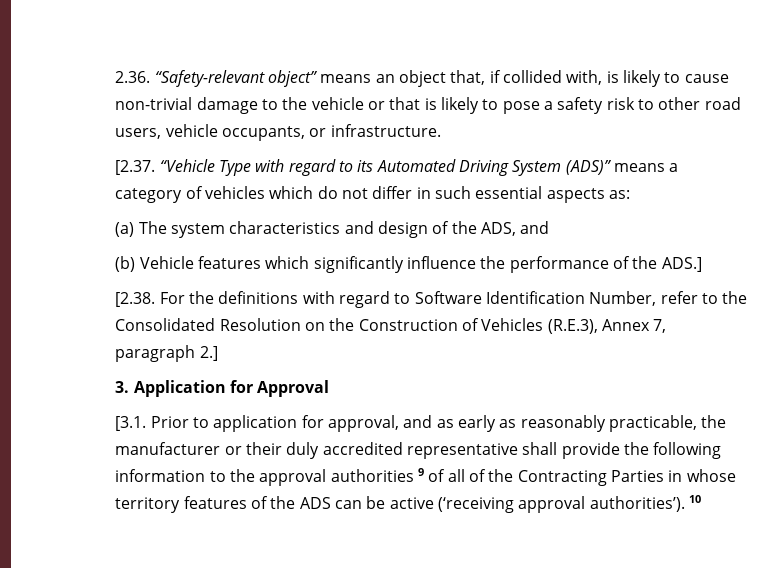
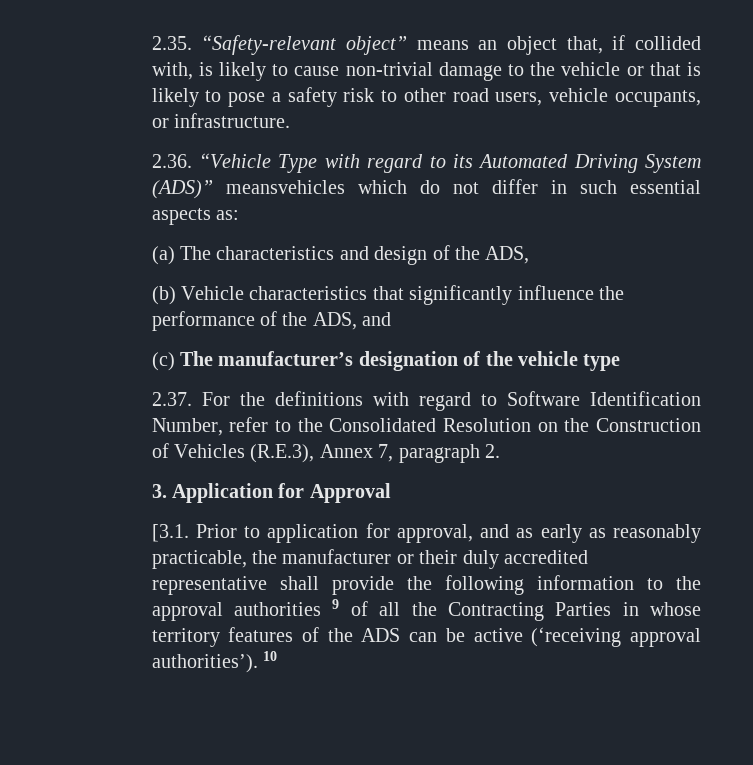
[115,71,151,83] 2.36. -> [151,36,192,50] 2.35.
[115,160,156,175] [2.37. -> [151,154,192,168] 2.36.
[613,163,679,172] [115,186,266,203] means a category of vehicles -> [225,180,345,194] meansvehicles
[171,223,226,238] system -> (212, 253) none
[520,221,550,234] and -> (530, 255) none
[198,256,310,269] features which -> [249,286,404,300] characteristics that
[661,257,702,272] [115,292,156,307] ADS.] // [2.38. -> [312,312,392,330] [151,351,621,371] [151,392,192,406] ADS, and // (c) The manufacturer’s designation of the vehicle type // 2.37.
[199,346,218,361] 2.] -> [485,444,501,458] 2.
[468,469,486,482] of -> (401, 609) none

